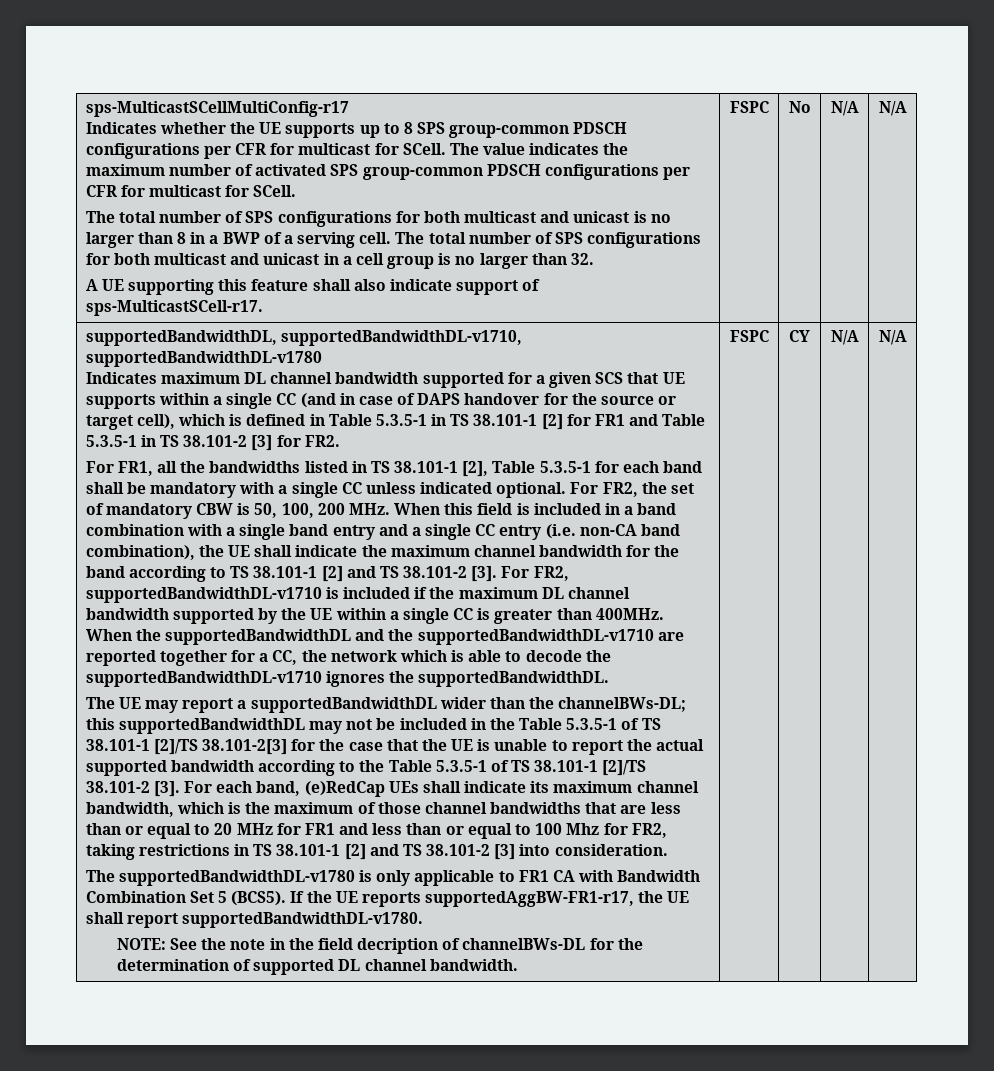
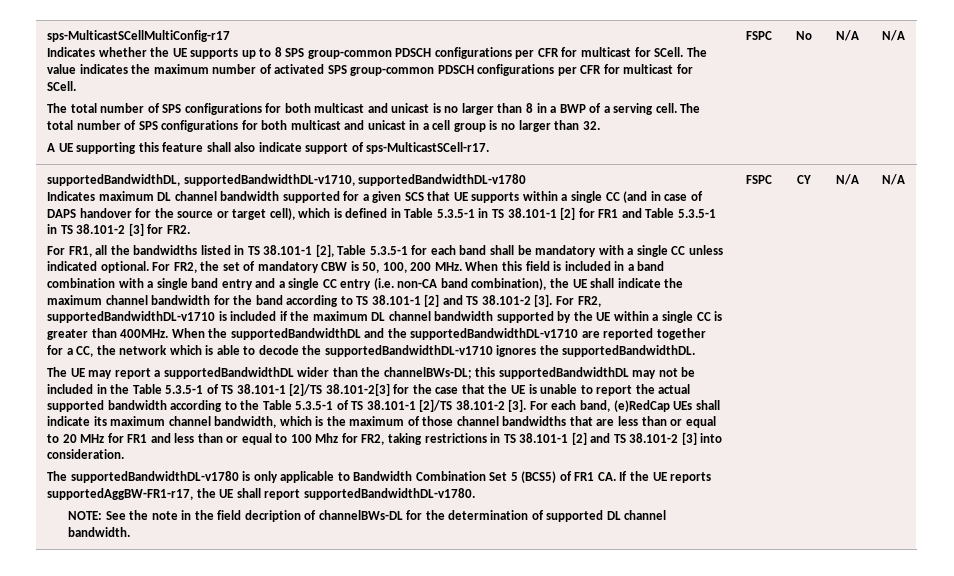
[518,870,614,882] FR1 CA with -> (350, 476) none
[231,891,287,906] (BCS5). -> [521,471,616,483] (BCS5) of FR1 CA.

